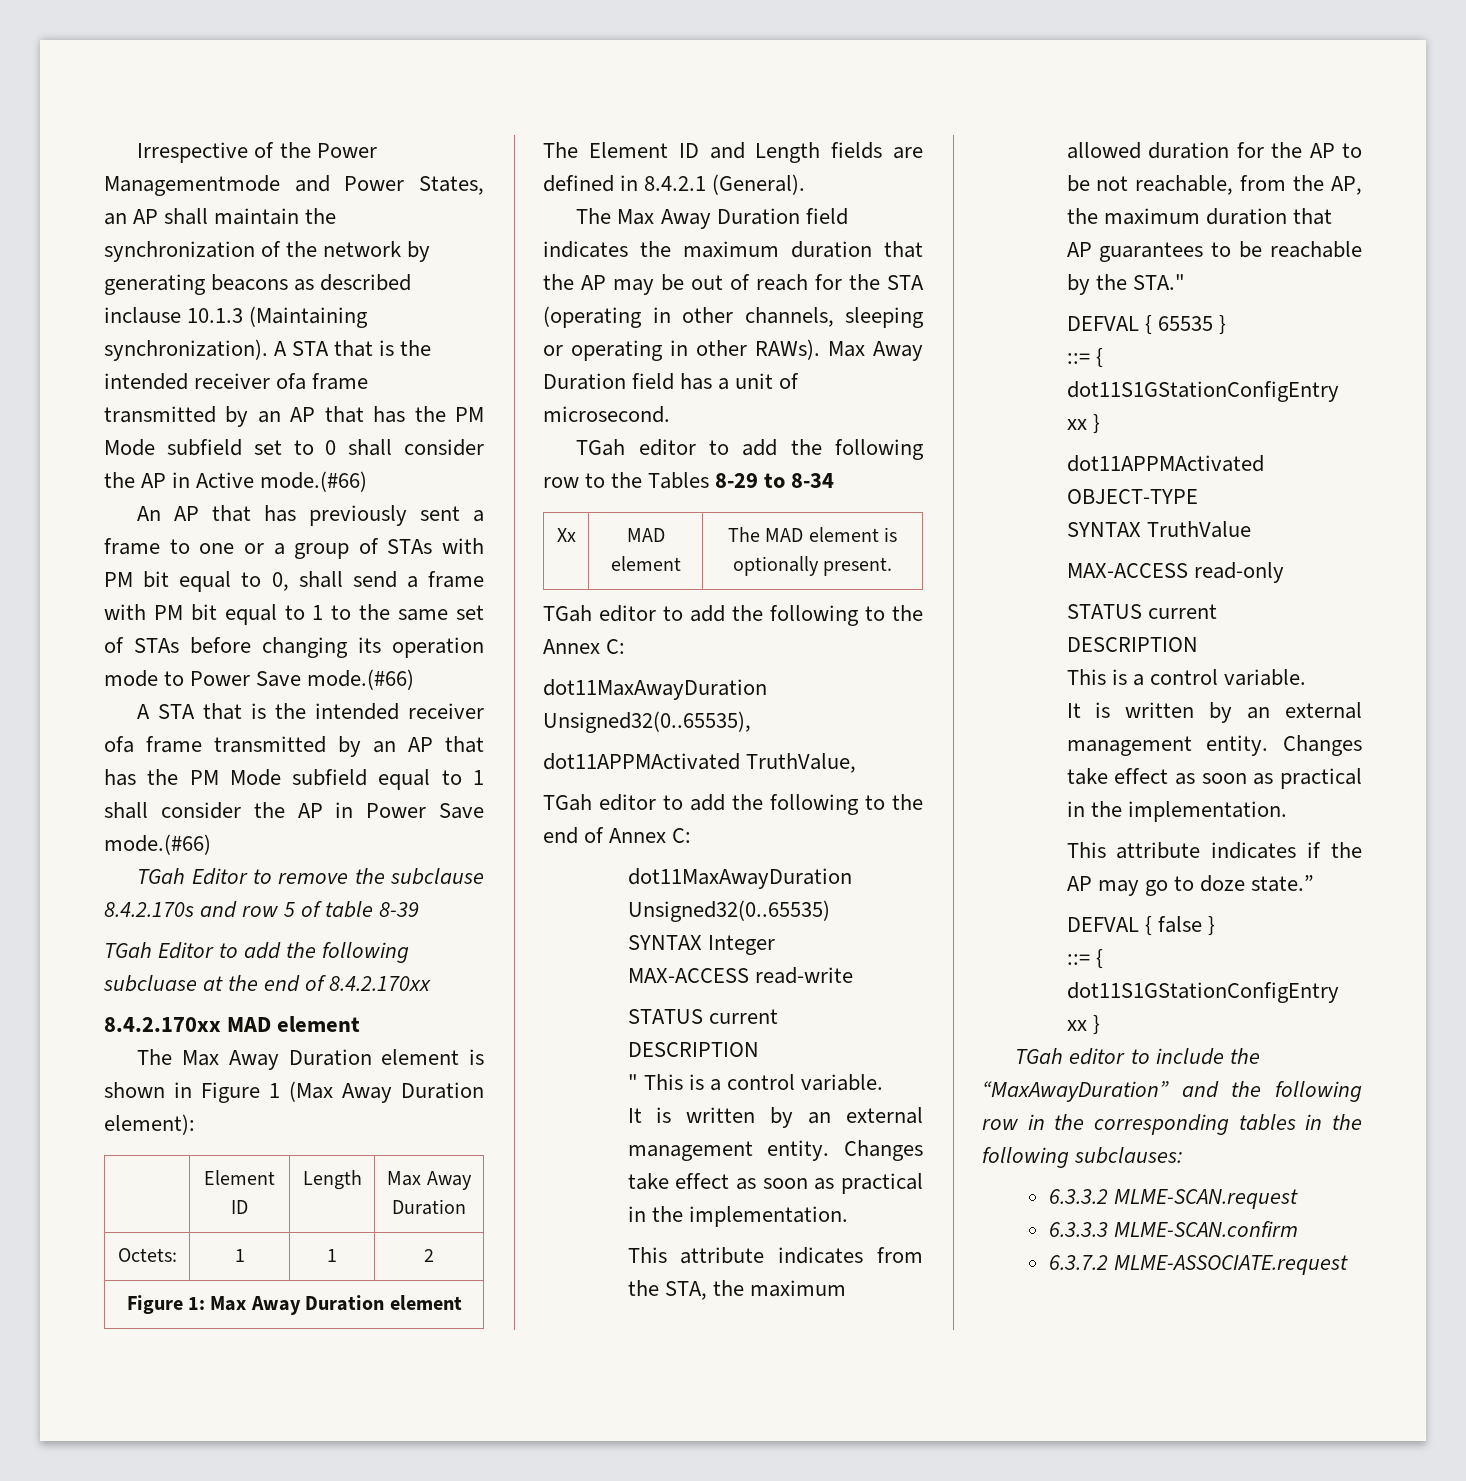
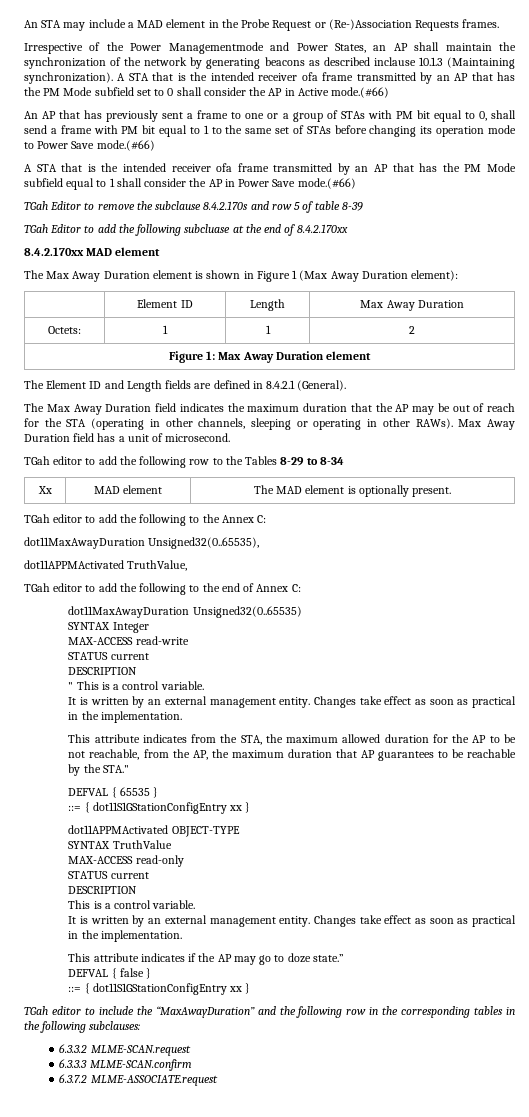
(137, 152) none -> [24,19,500,31] An STA may include a MAD element in the Probe Request or (Re-)Association Requests frames. //

